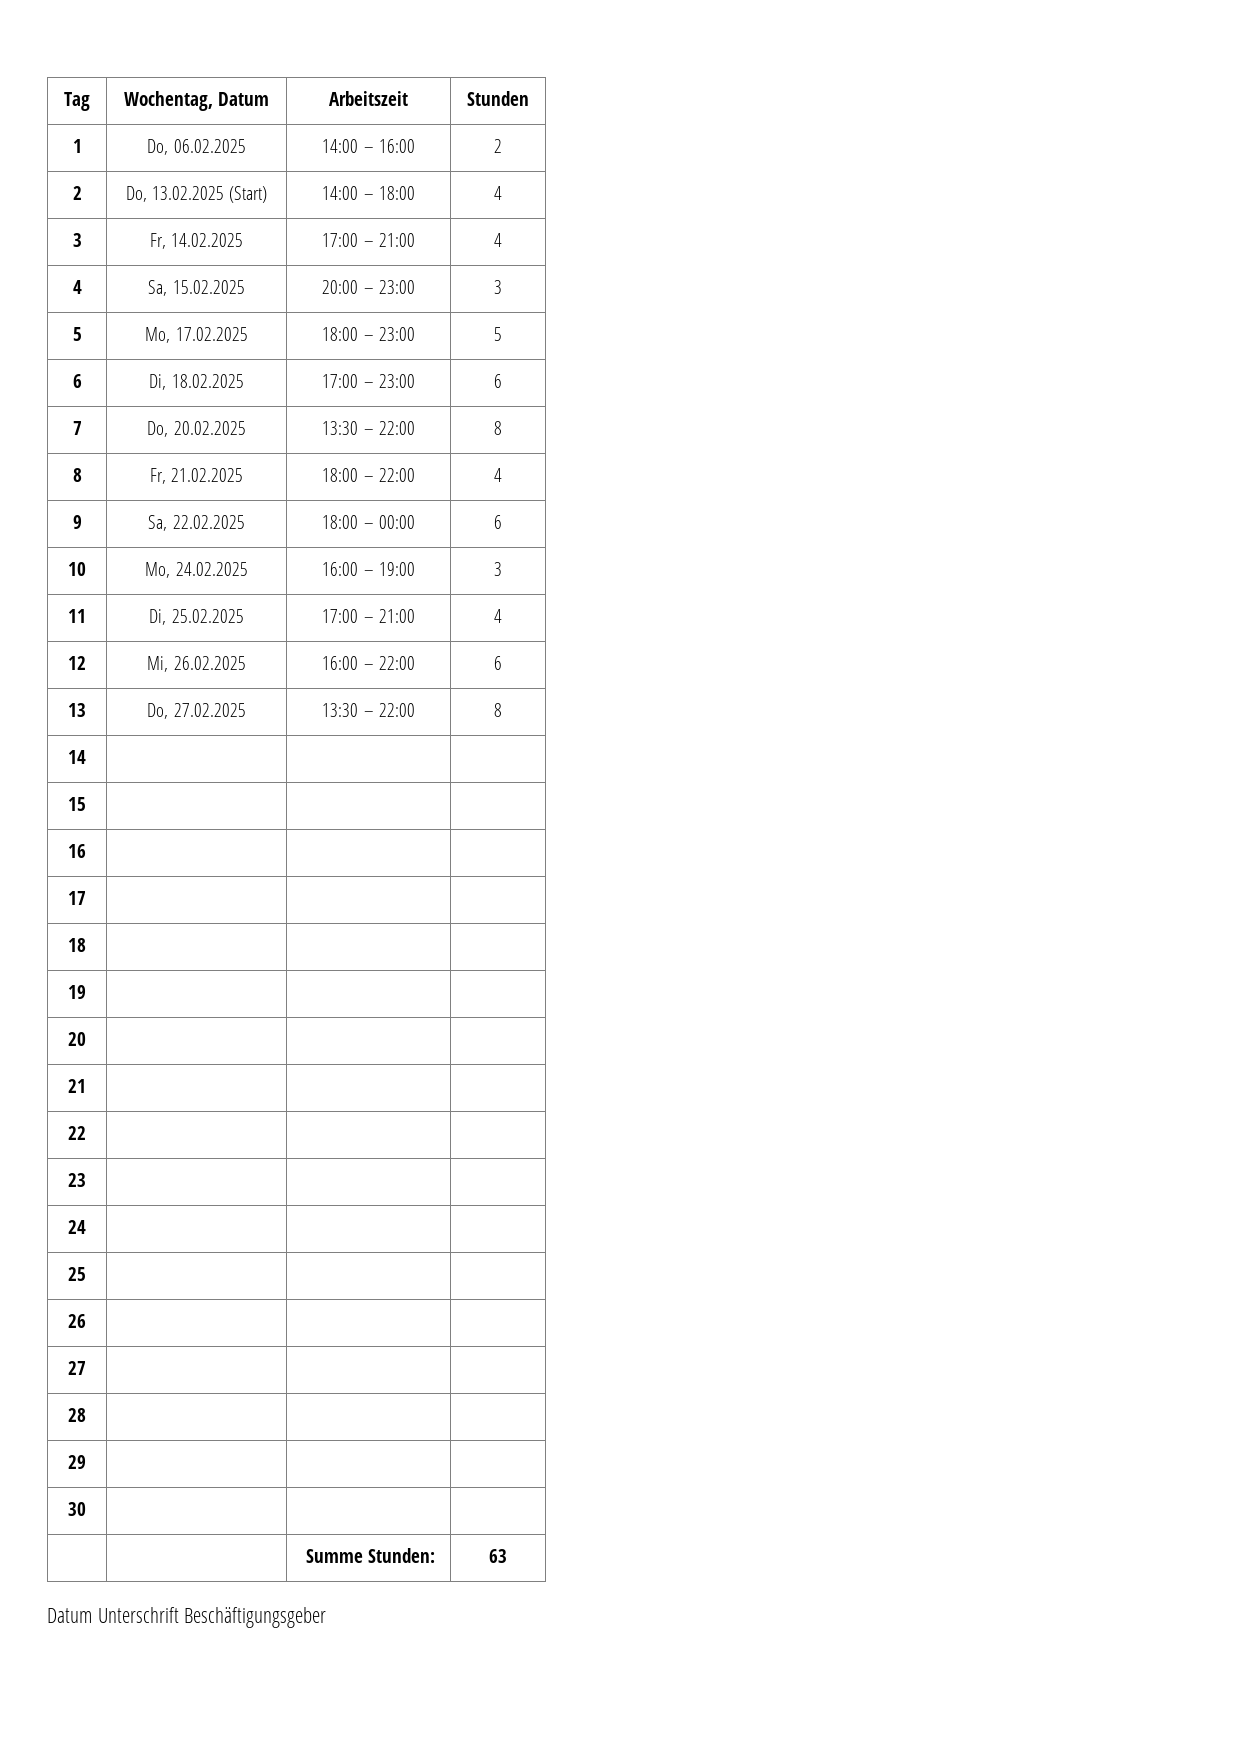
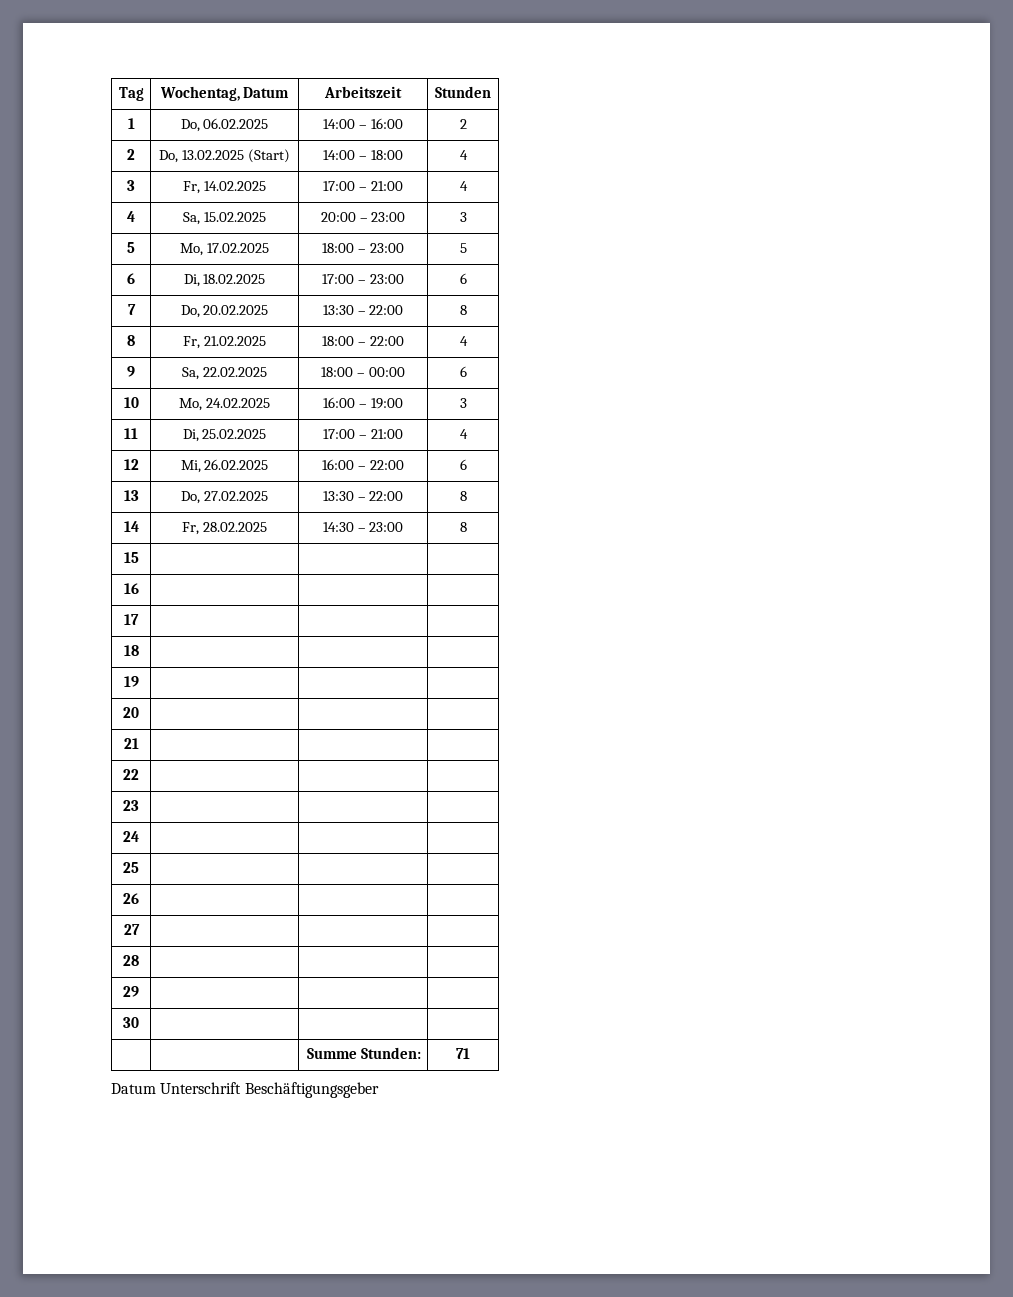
(86, 757) | | -> [182,522,267,535] [322,522,404,532] [459,522,467,532] Fr, 28.02.2025 | 14:30 – 23:00 | 8
[489,1549,507,1563] 63 -> [456,1048,470,1059] 71

